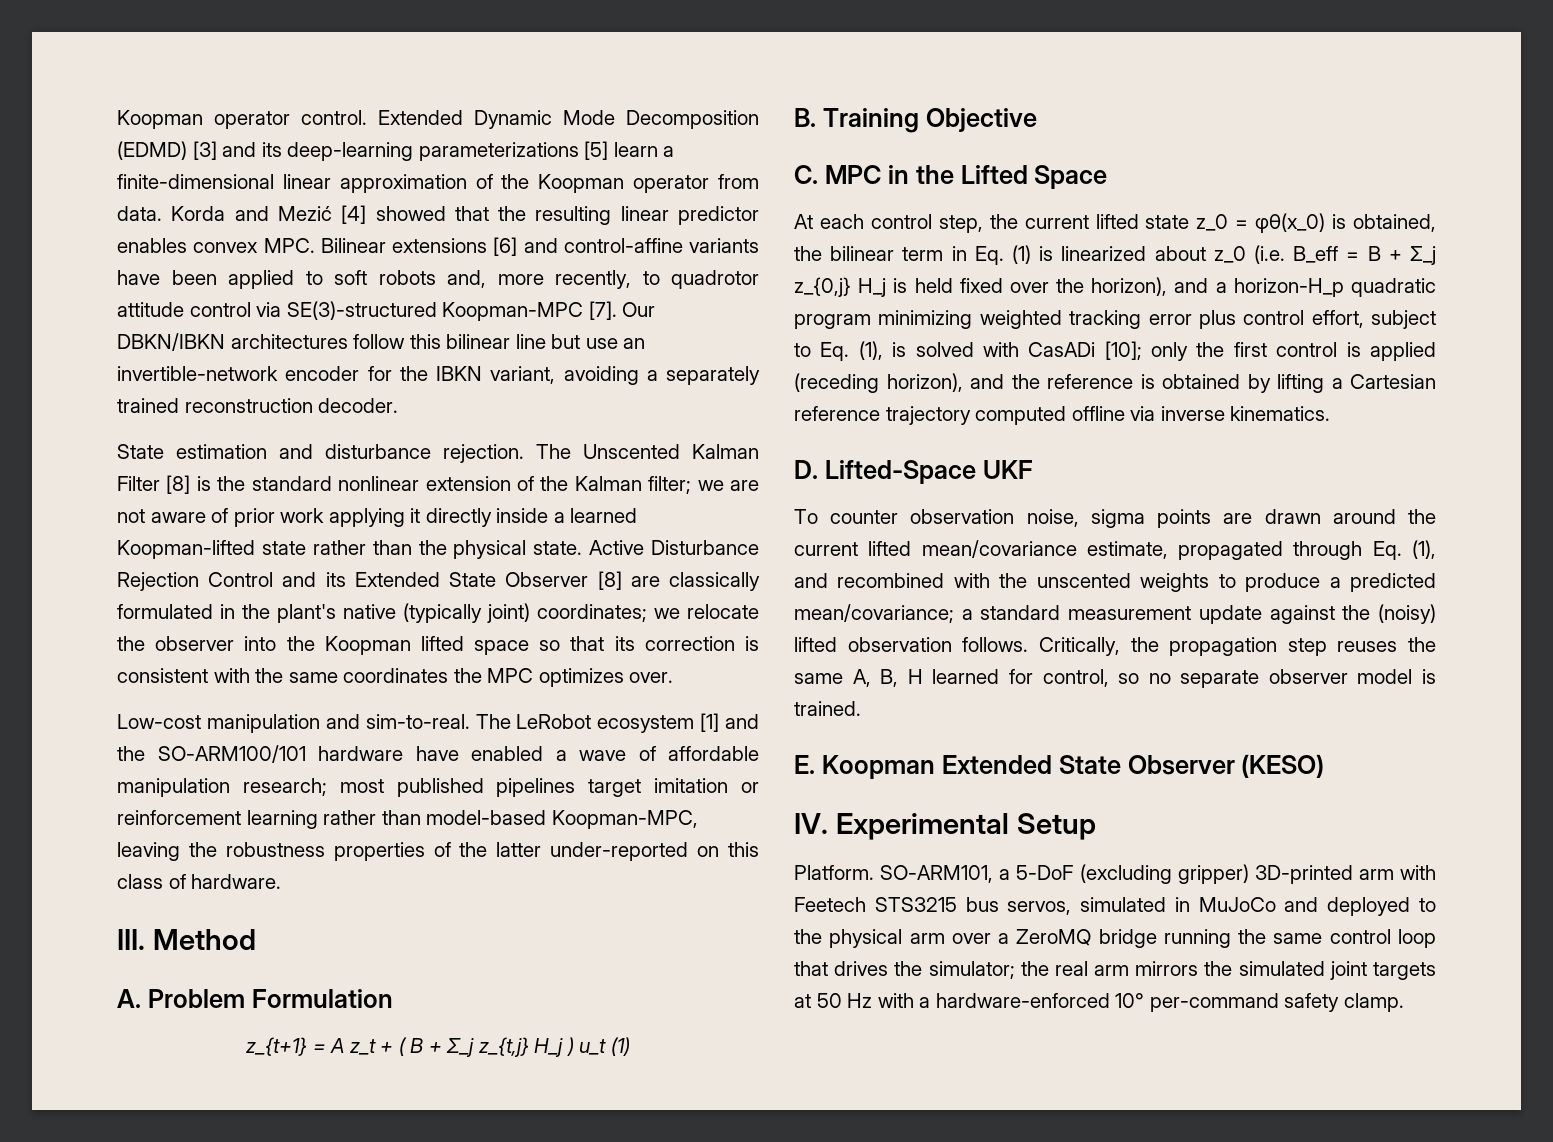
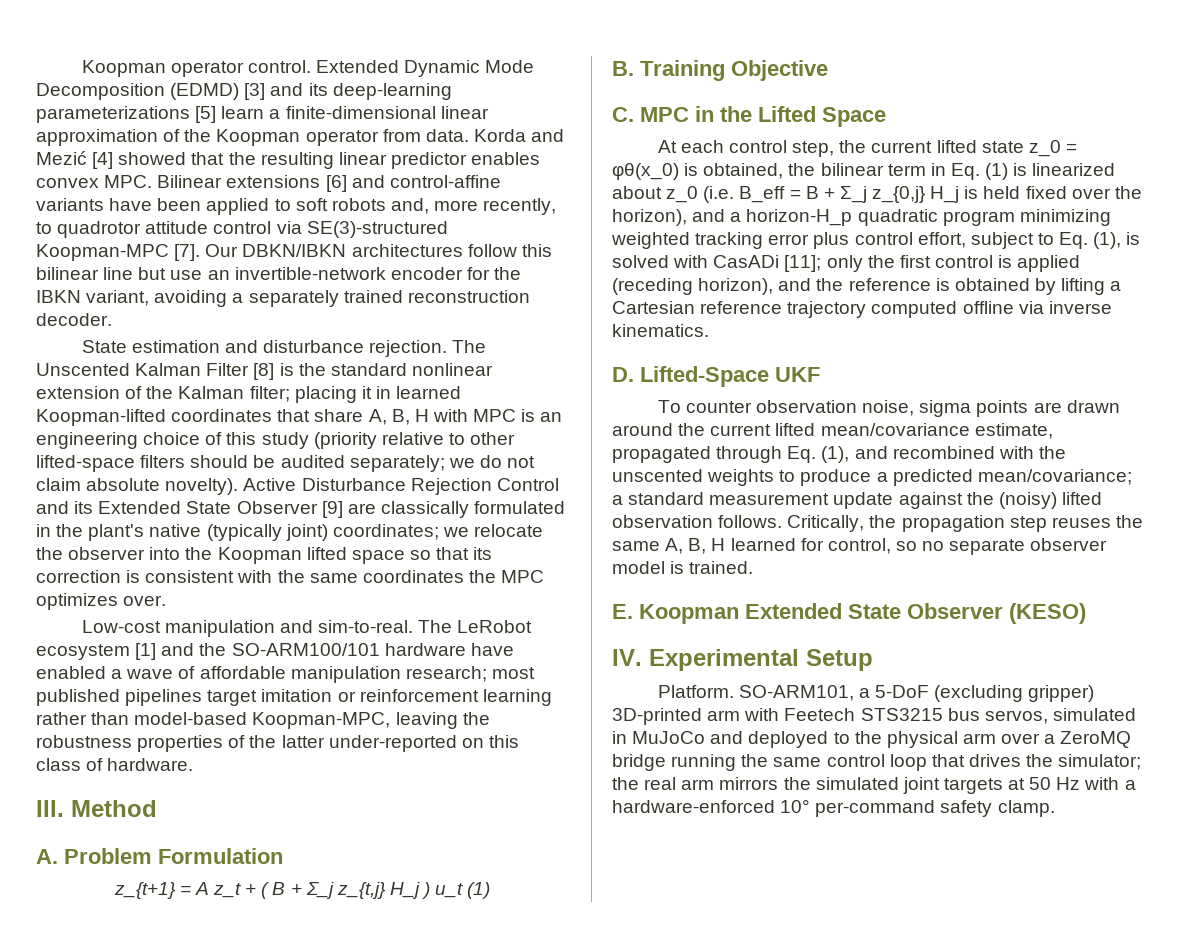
[697,480,759,491] [117,508,638,527] [117,540,583,559] we are not aware of prior work applying it directly inside a learned Koopman-lifted state rather than the physical state. -> [294,386,462,403] [36,409,563,426] [36,432,516,449] [36,455,536,472] [36,478,239,495] placing it in learned Koopman-lifted coordinates that share A, B, H with MPC is an engineering choice of this study (priority relative to other lifted-space filters should be audited separately; we do not claim absolute novelty).
[597,571,622,590] [8] -> [321,501,343,518] [9]
[1104,341,1142,360] [10]; -> [784,255,822,272] [11];

